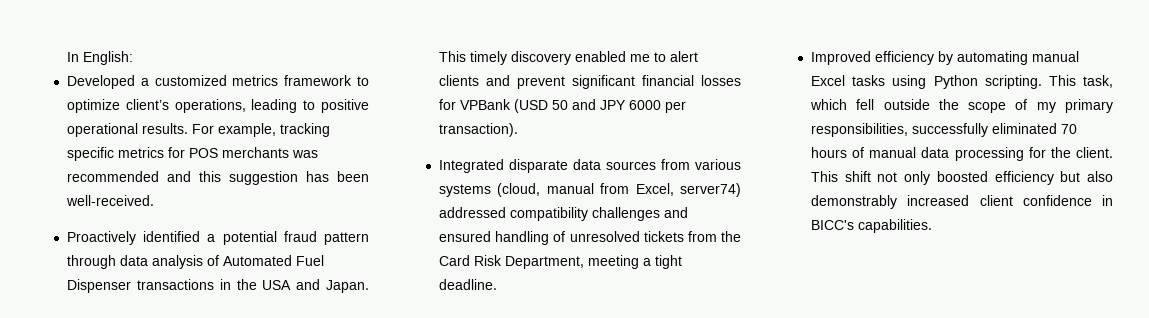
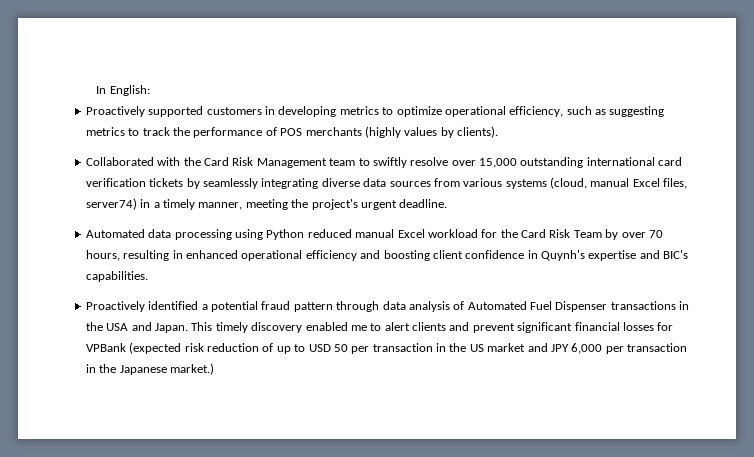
[67,75,369,89] [67,99,369,113] [67,123,331,137] [67,147,319,161] [67,171,369,185] [66,195,155,206] Developed a customized metrics framework to optimize client’s operations, leading to positive operational results. For example, tracking specific metrics for POS merchants was recommended and this suggestion has been well-received. -> [85,106,665,117] [85,126,499,138] [85,157,683,168] [85,177,688,189] [85,198,448,210] [85,229,663,240] [85,250,689,261] [85,271,148,282] Proactively supported customers in developing metrics to optimize operational efficiency, such as suggesting metrics to track the performance of POS merchants (highly values by clients). // Collaborated with the Card Risk Management team to swiftly resolve over 15,000 outstanding international card verification tickets by seamlessly integrating diverse data sources from various systems (cloud, manual Excel files, server74) in a timely manner, meeting the project's urgent deadline. // Automated data processing using Python reduced manual Excel workload for the Card Risk Team by over 70 hours, resulting in enhanced operational efficiency and boosting client confidence in Quynh's expertise and BIC's capabilities.
[514,99,687,113] [439,123,519,137] [439,159,741,173] [439,183,741,197] [439,207,689,221] [439,231,741,245] [439,255,683,269] [439,279,498,290] [811,51,1080,65] [811,75,1113,89] [810,99,1113,113] [811,123,1078,137] [811,147,1113,161] [811,171,1113,185] [811,195,1113,209] [811,219,933,233] (USD 50 and JPY 6000 per transaction). // Integrated disparate data sources from various systems (cloud, manual from Excel, server74) addressed compatibility challenges and ensured handling of unresolved tickets from the Card Risk Department, meeting a tight deadline. // Improved efficiency by automating manual Excel tasks using Python scripting. This task, which fell outside the scope of my primary responsibilities, successfully eliminated 70 hours of manual data processing for the client. This shift not only boosted efficiency but also demonstrably increased client confidence in BICC's capabilities. -> [129,342,688,354] [85,363,215,375] (expected risk reduction of up to USD 50 per transaction in the US market and JPY 6,000 per transaction in the Japanese market.)

